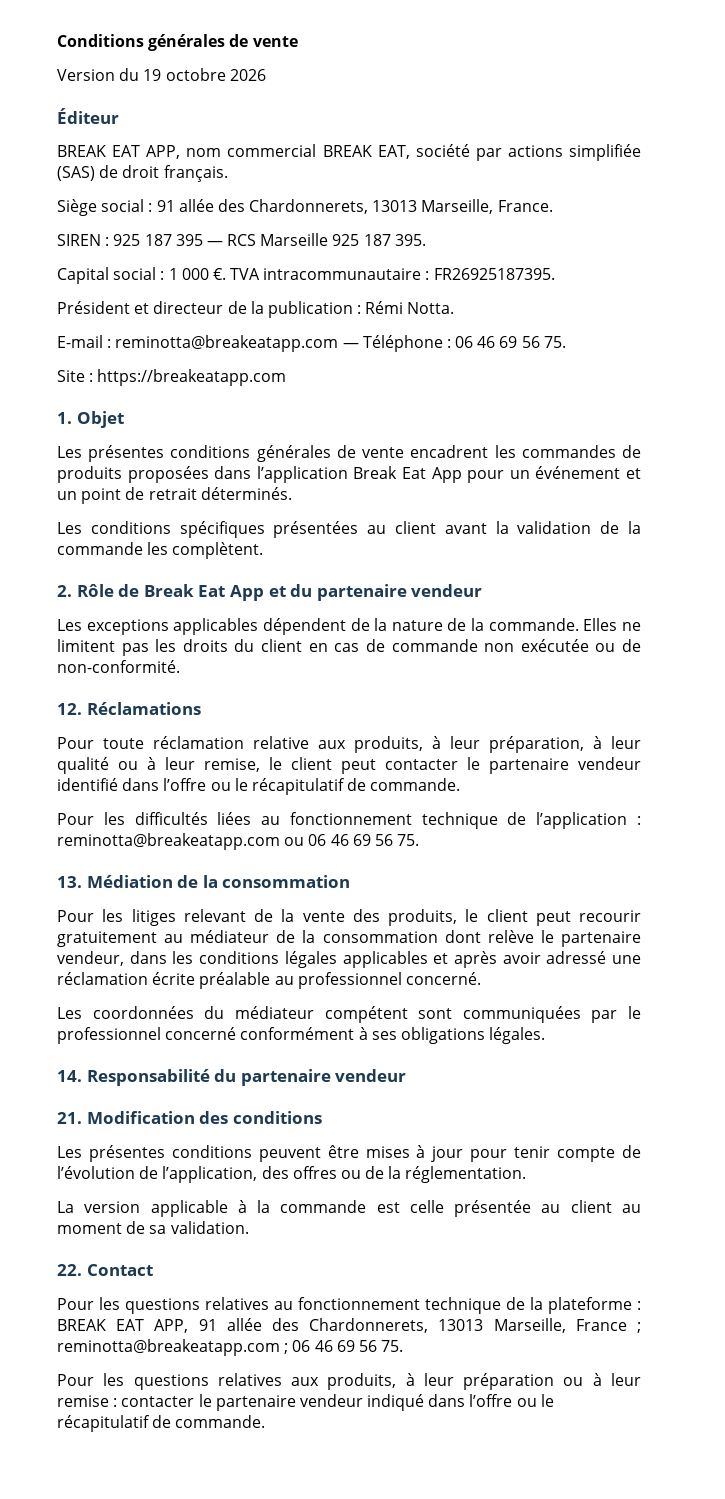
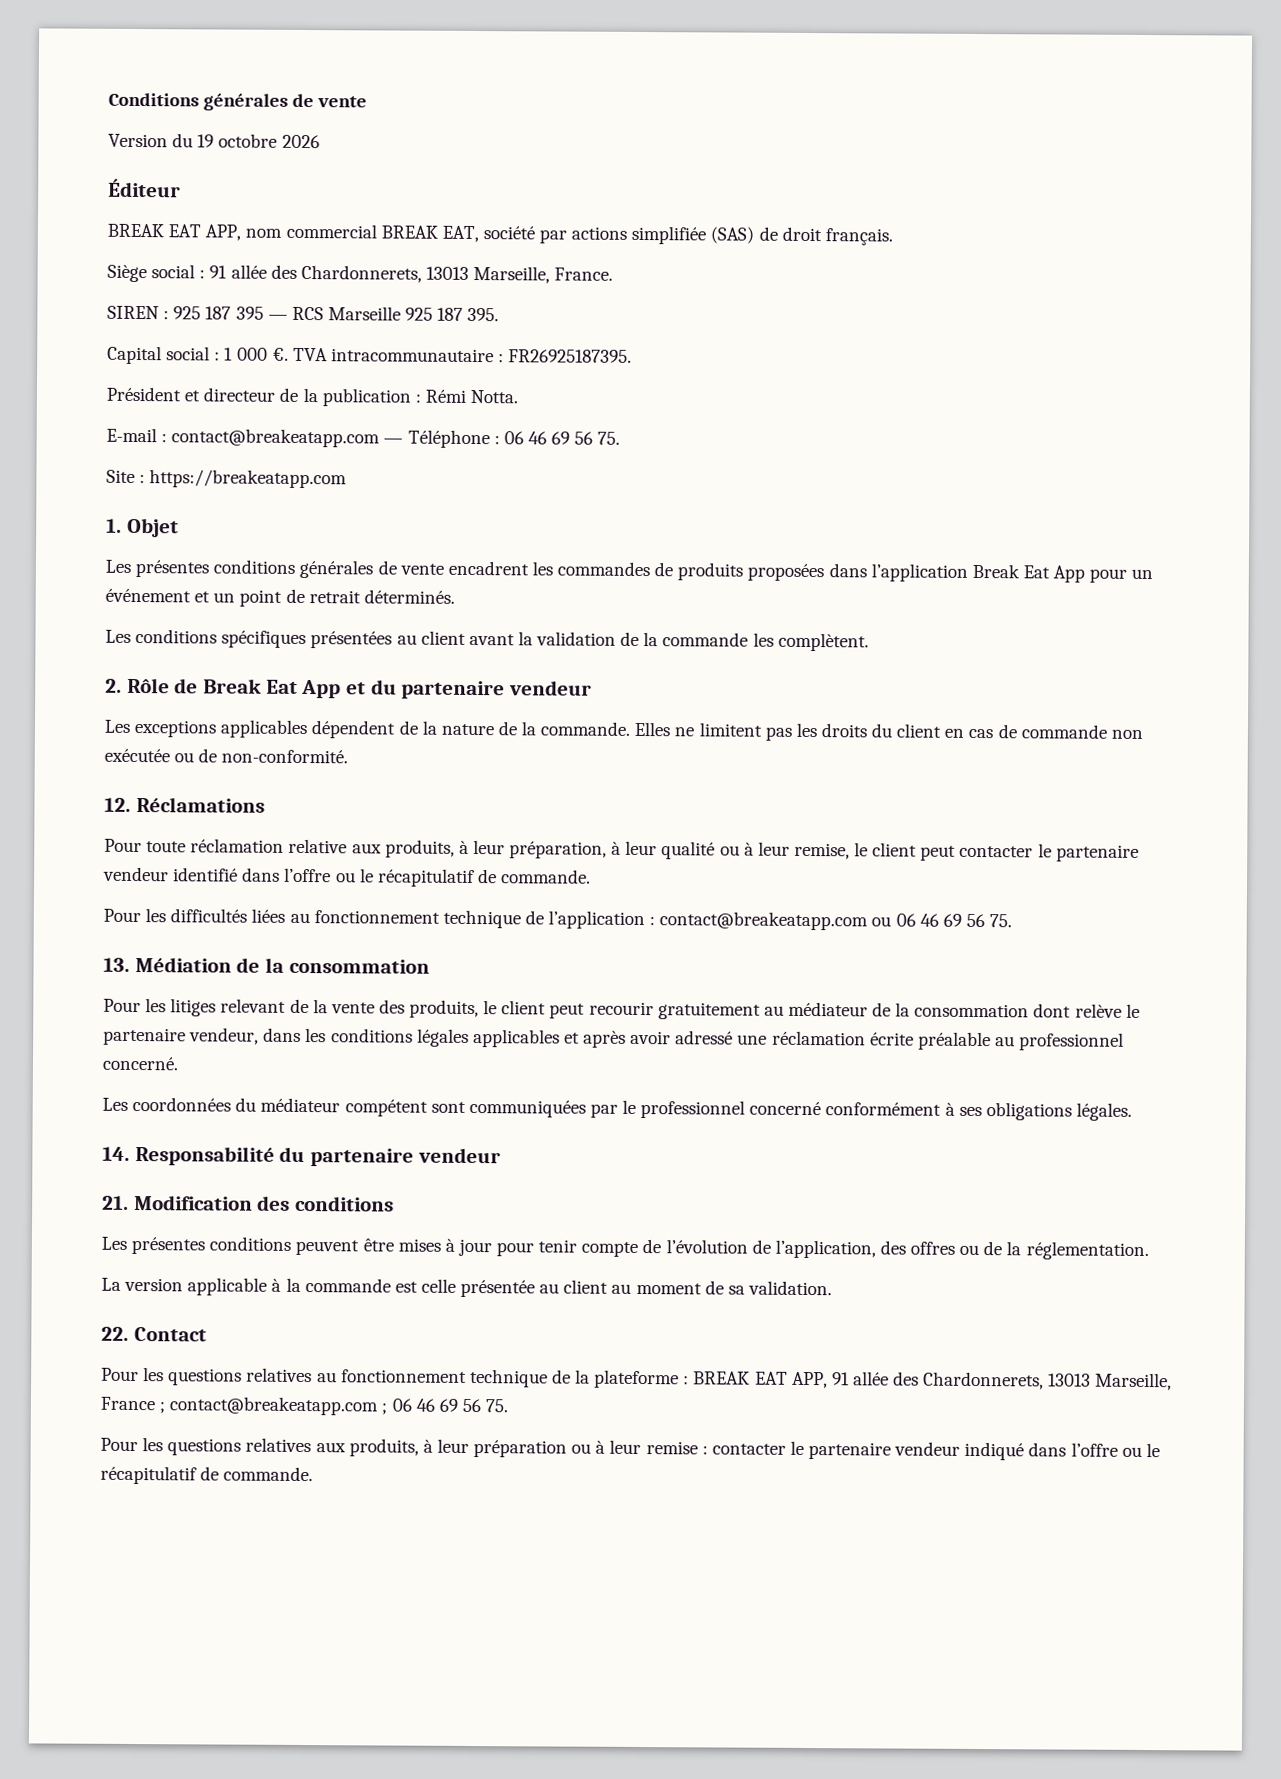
[115,335,339,352] reminotta@breakeatapp.com -> [171,428,381,448] contact@breakeatapp.com
[57,833,280,850] reminotta@breakeatapp.com -> [659,911,869,931] contact@breakeatapp.com
[57,1339,280,1356] reminotta@breakeatapp.com -> [169,1396,379,1416] contact@breakeatapp.com

